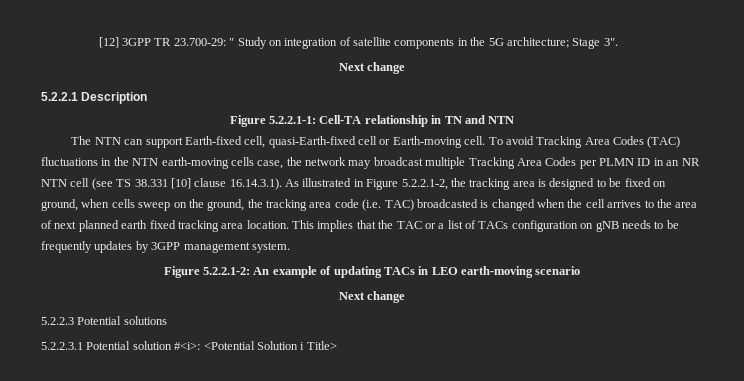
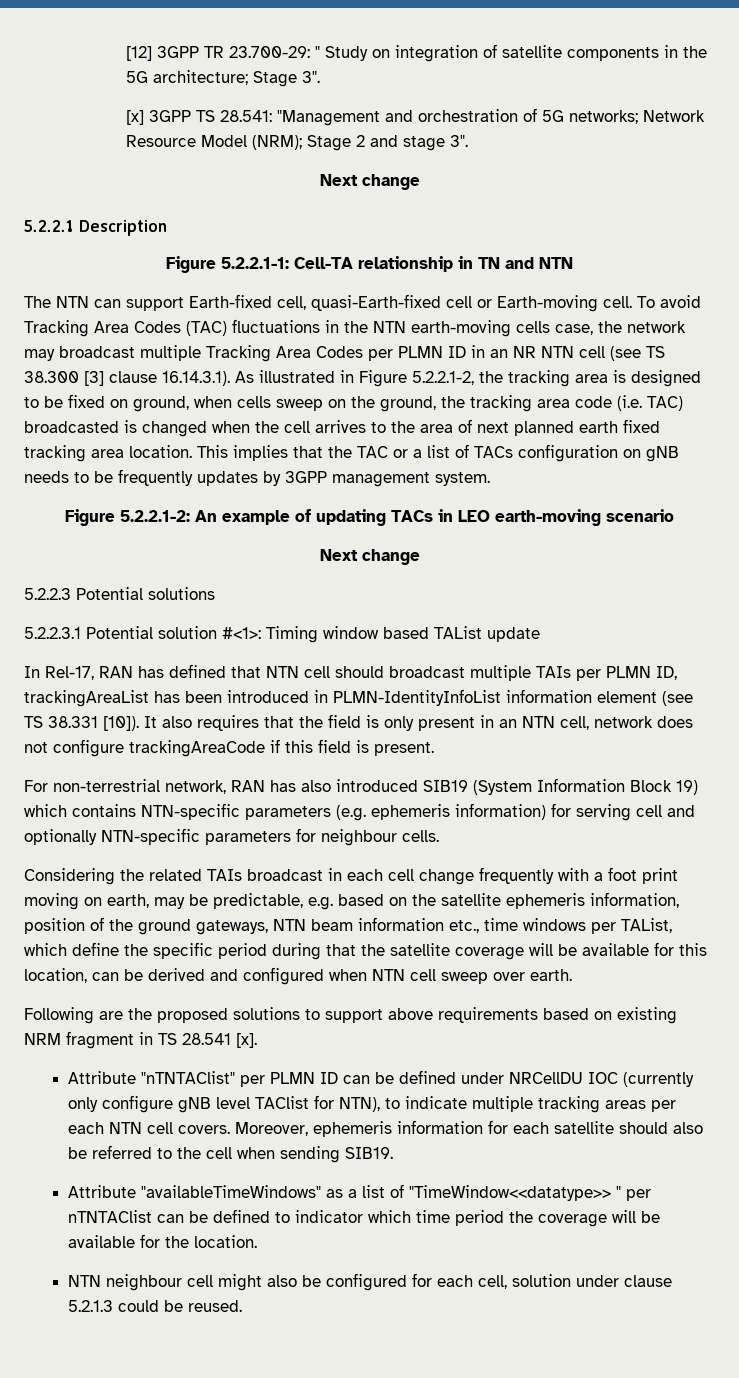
(618, 42) none -> [126,108,706,126] [126,135,469,151] // [x] 3GPP TS 28.541: "Management and orchestration of 5G networks; Network Resource Model (NRM); Stage 2 and stage 3".
[134,178,191,189] 38.331 [10] -> [24,371,104,386] 38.300 [3]
[174,341,337,350] #<i>: <Potential Solution i Title> -> [222,626,540,643] [24,664,677,681] [24,689,693,707] [24,714,693,731] [24,739,434,757] [24,778,698,795] [24,803,695,821] [24,828,439,846] [24,867,678,885] [24,892,679,910] [24,917,672,935] [24,942,707,960] [24,967,572,985] [24,1007,677,1024] [24,1031,257,1049] [68,1070,695,1087] [68,1095,677,1113] [68,1120,704,1137] [68,1145,394,1163] [68,1184,652,1201] [68,1209,661,1227] [68,1234,258,1248] [68,1273,673,1291] [68,1300,243,1312] #<1>: Timing window based TAList update // In Rel-17, RAN has defined that NTN cell should broadcast multiple TAIs per PLMN ID, trackingAreaList has been introduced in PLMN-IdentityInfoList information element (see TS 38.331 [10]). It also requires that the field is only present in an NTN cell, network does not configure trackingAreaCode if this field is present. // For non-terrestrial network, RAN has also introduced SIB19 (System Information Block 19) which contains NTN-specific parameters (e.g. ephemeris information) for serving cell and optionally NTN-specific parameters for neighbour cells. // Considering the related TAIs broadcast in each cell change frequently with a foot print moving on earth, may be predictable, e.g. based on the satellite ephemeris information, position of the ground gateways, NTN beam information etc., time windows per TAList, which define the specific period during that the satellite coverage will be available for this location, can be derived and configured when NTN cell sweep over earth. // Following are the proposed solutions to support above requirements based on existing NRM fragment in TS 28.541 [x]. // Attribute "nTNTAClist" per PLMN ID can be defined under NRCellDU IOC (currently only configure gNB level TAClist for NTN), to indicate multiple tracking areas per each NTN cell covers. Moreover, ephemeris information for each satellite should also be referred to the cell when sending SIB19. // Attribute "availableTimeWindows" as a list of "TimeWindow<<datatype>> " per nTNTAClist can be defined to indicator which time period the coverage will be available for the location. // NTN neighbour cell might also be configured for each cell, solution under clause 5.2.1.3 could be reused.

